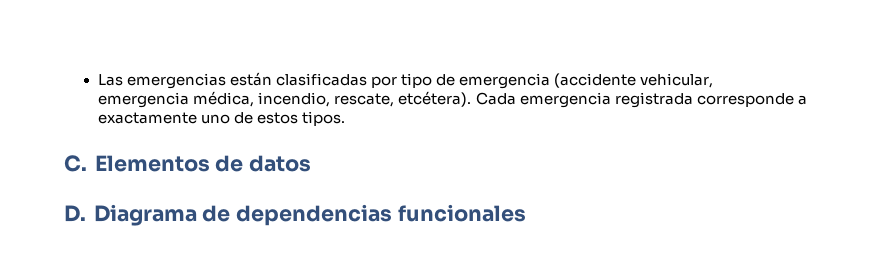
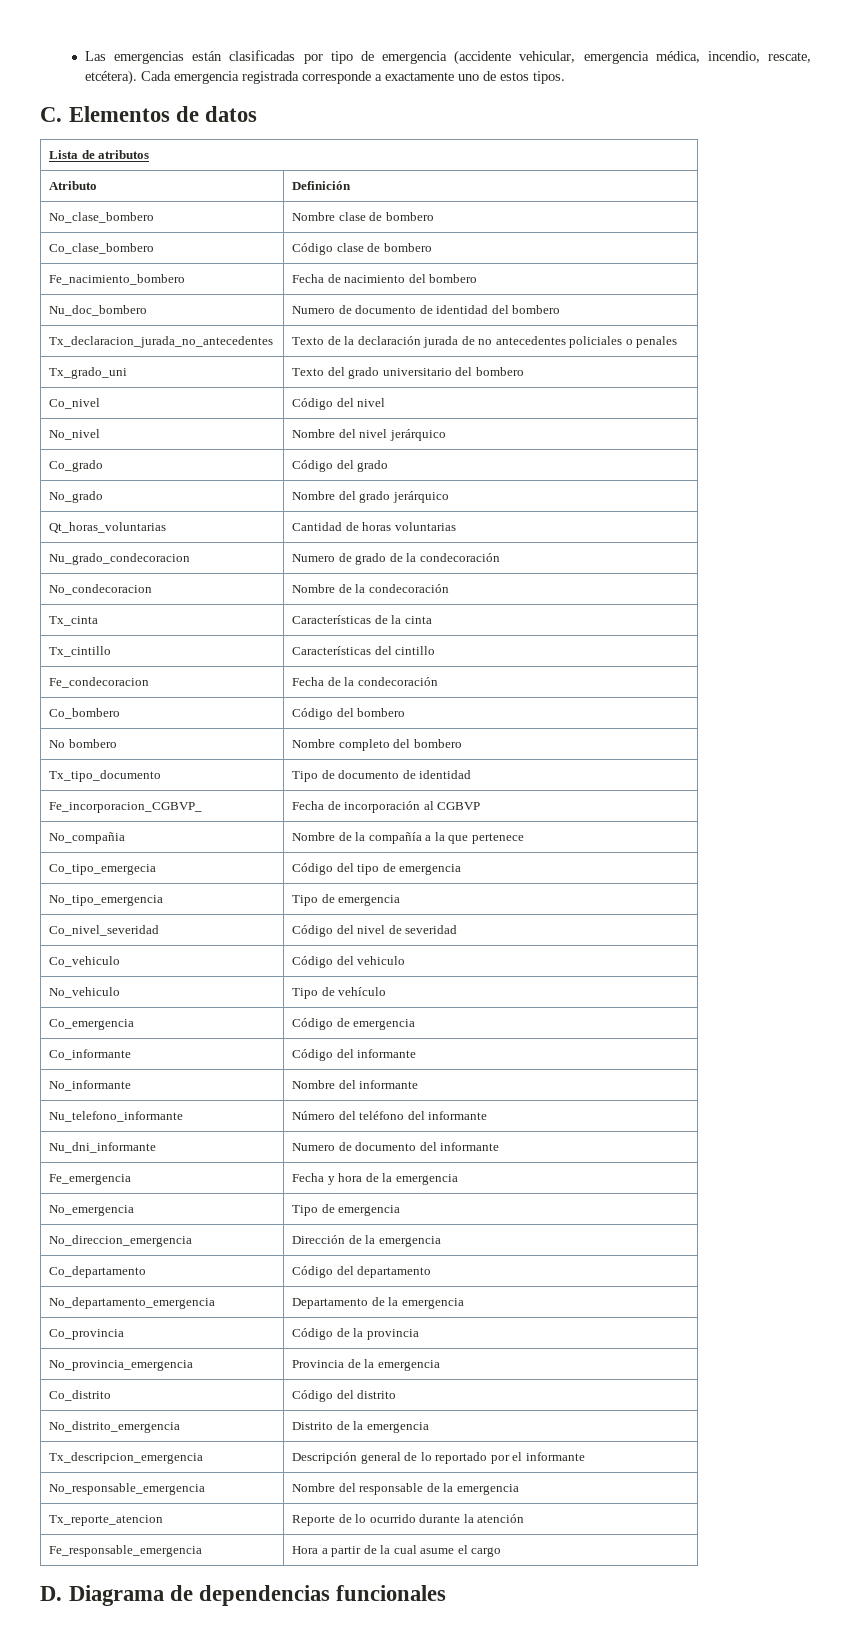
(311, 163) none -> [49,150,150,159] [49,181,98,190] [292,181,352,190] [49,212,155,223] [292,212,434,221] [49,243,155,254] [292,243,432,255] [49,274,186,285] [292,274,478,283] [49,305,148,316] [292,305,561,314] [49,336,274,348] [292,336,678,348] [49,367,128,379] [292,367,524,379] [49,398,101,409] [292,398,386,410] [49,429,101,440] [292,429,446,441] [49,460,104,472] [292,460,389,472] [49,491,104,503] [292,491,449,503] [49,522,167,533] [292,522,456,531] [49,553,191,565] [292,553,500,565] [49,584,153,595] [292,584,449,593] [49,616,99,626] [292,615,432,624] [49,646,112,657] [292,646,436,655] [49,677,150,688] [292,677,438,686] [49,708,121,719] [292,708,406,720] [49,739,117,748] [292,739,462,751] [49,770,162,782] [292,770,472,782] [49,802,203,813] [292,801,481,813] [49,832,126,844] [292,832,524,844] [49,864,157,875] [292,863,462,875] [49,895,164,906] [292,894,401,906] [49,925,160,936] [292,925,458,937] [49,956,121,967] [292,956,406,968] [49,987,121,998] [292,987,387,999] [49,1019,135,1030] [292,1018,416,1030] [49,1049,132,1060] [292,1049,417,1061] [49,1080,132,1091] [292,1080,419,1089] [49,1111,184,1122] [292,1111,488,1120] [49,1142,157,1153] [292,1142,500,1151] [49,1174,132,1185] [292,1173,458,1185] [49,1205,135,1216] [292,1204,401,1216] [49,1235,193,1247] [292,1235,441,1247] [49,1266,147,1278] [292,1266,432,1278] [49,1297,216,1309] [292,1297,464,1309] [49,1329,125,1340] [292,1328,419,1340] [49,1360,194,1371] [292,1359,440,1371] [49,1390,112,1401] [292,1390,397,1402] [49,1421,181,1433] [292,1421,429,1433] [49,1452,204,1464] [292,1452,585,1464] [49,1483,206,1495] [292,1483,519,1495] [49,1515,164,1526] [292,1514,525,1526] [49,1545,203,1557] [292,1545,502,1557] // Lista de atributos // Atributo | Definición // No_clase_bombero | Nombre clase de bombero // Co_clase_bombero | Código clase de bombero // Fe_nacimiento_bombero | Fecha de nacimiento del bombero // Nu_doc_bombero | Numero de documento de identidad del bombero // Tx_declaracion_jurada_no_antecedentes | Texto de la declaración jurada de no antecedentes policiales o penales // Tx_grado_uni | Texto del grado universitario del bombero // Co_nivel | Código del nivel // No_nivel | Nombre del nivel jerárquico // Co_grado | Código del grado // No_grado | Nombre del grado jerárquico // Qt_horas_voluntarias | Cantidad de horas voluntarias // Nu_grado_condecoracion | Numero de grado de la condecoración // No_condecoracion | Nombre de la condecoración // Tx_cinta | Características de la cinta // Tx_cintillo | Características del cintillo // Fe_condecoracion | Fecha de la condecoración // Co_bombero | Código del bombero // No bombero | Nombre completo del bombero // Tx_tipo_documento | Tipo de documento de identidad // Fe_incorporacion_CGBVP_ | Fecha de incorporación al CGBVP // No_compañia | Nombre de la compañía a la que pertenece // Co_tipo_emergecia | Código del tipo de emergencia // No_tipo_emergencia | Tipo de emergencia // Co_nivel_severidad | Código del nivel de severidad // Co_vehiculo | Código del vehiculo // No_vehiculo | Tipo de vehículo // Co_emergencia | Código de emergencia // Co_informante | Código del informante // No_informante | Nombre del informante // Nu_telefono_informante | Número del teléfono del informante // Nu_dni_informante | Numero de documento del informante // Fe_emergencia | Fecha y hora de la emergencia // No_emergencia | Tipo de emergencia // No_direccion_emergencia | Dirección de la emergencia // Co_departamento | Código del departamento // No_departamento_emergencia | Departamento de la emergencia // Co_provincia | Código de la provincia // No_provincia_emergencia | Provincia de la emergencia // Co_distrito | Código del distrito // No_distrito_emergencia | Distrito de la emergencia // Tx_descripcion_emergencia | Descripción general de lo reportado por el informante // No_responsable_emergencia | Nombre del responsable de la emergencia // Tx_reporte_atencion | Reporte de lo ocurrido durante la atención // Fe_responsable_emergencia | Hora a partir de la cual asume el cargo

